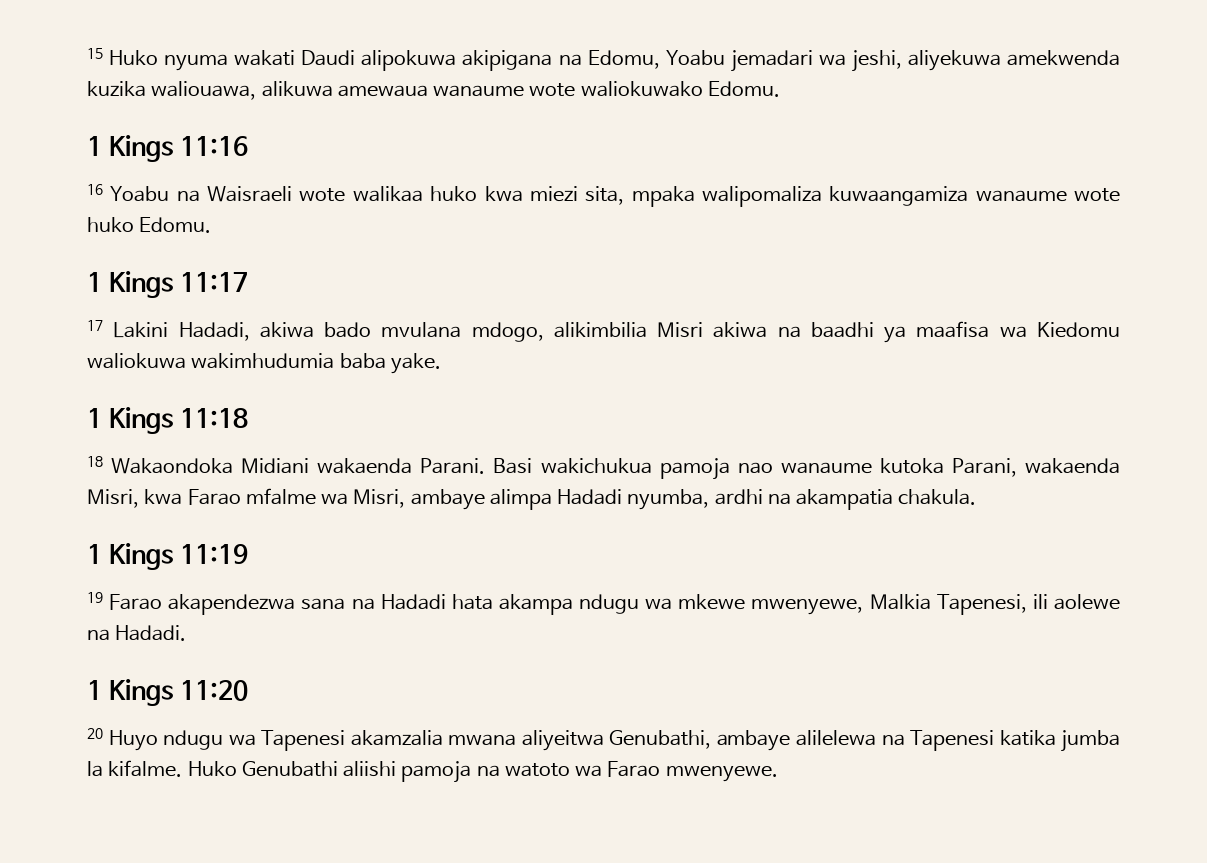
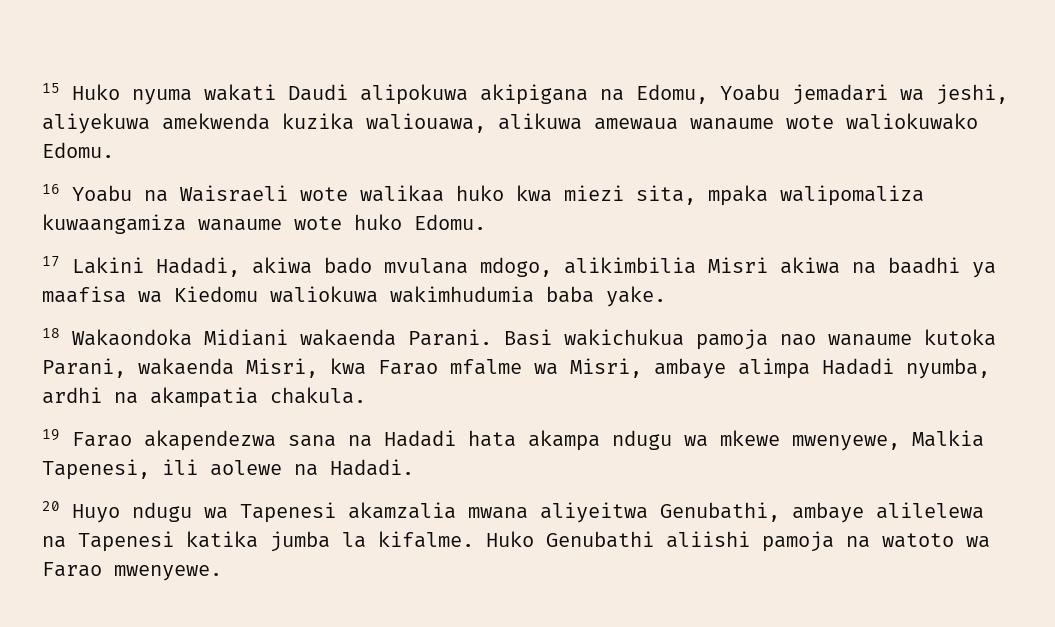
[87,135,249,162] // 1 Kings 11:16 -> (114, 150) none
[87,271,249,298] // 1 Kings 11:17 -> (486, 222) none
[87,407,249,434] // 1 Kings 11:18 -> (666, 296) none
[87,543,249,570] // 1 Kings 11:19 -> (366, 395) none
[87,679,249,706] // 1 Kings 11:20 -> (414, 467) none

